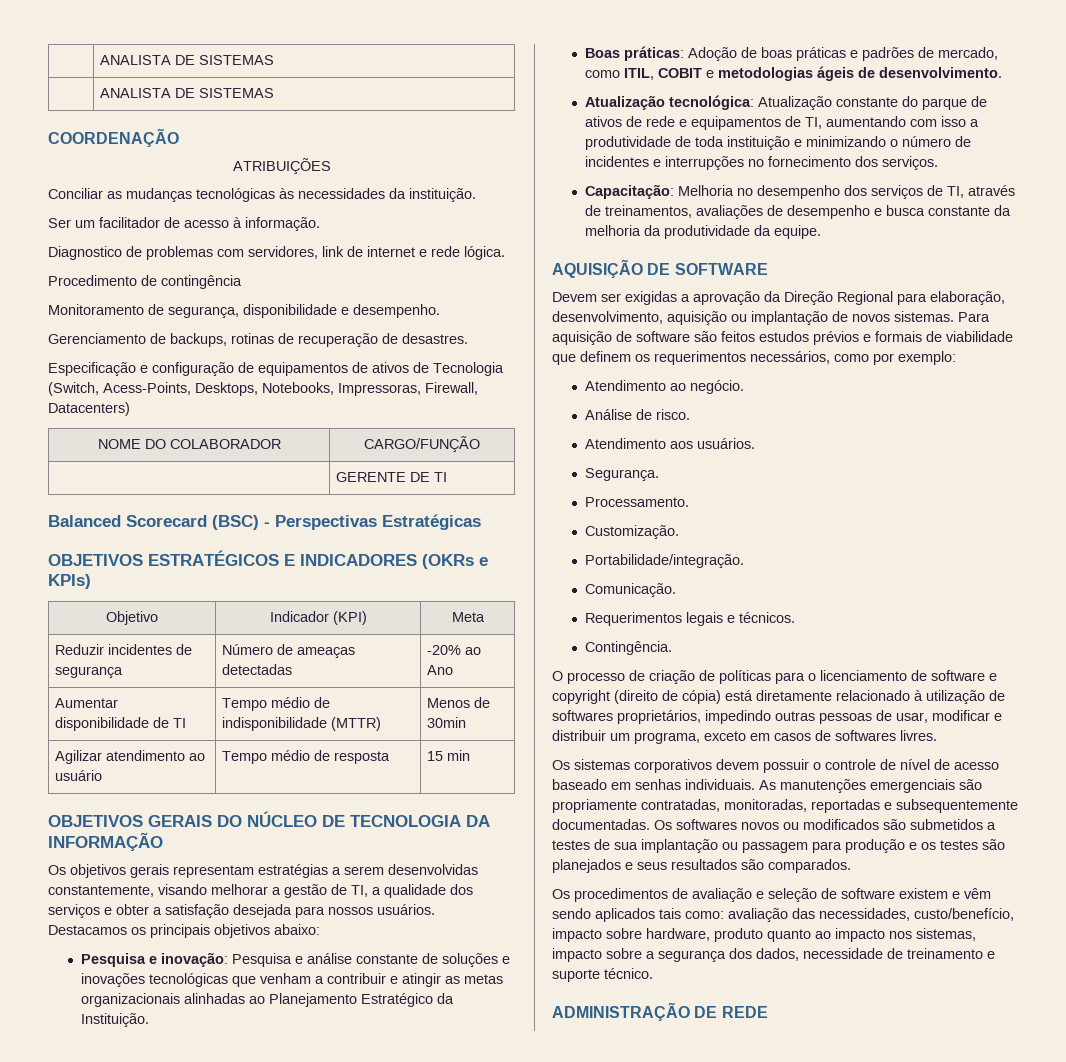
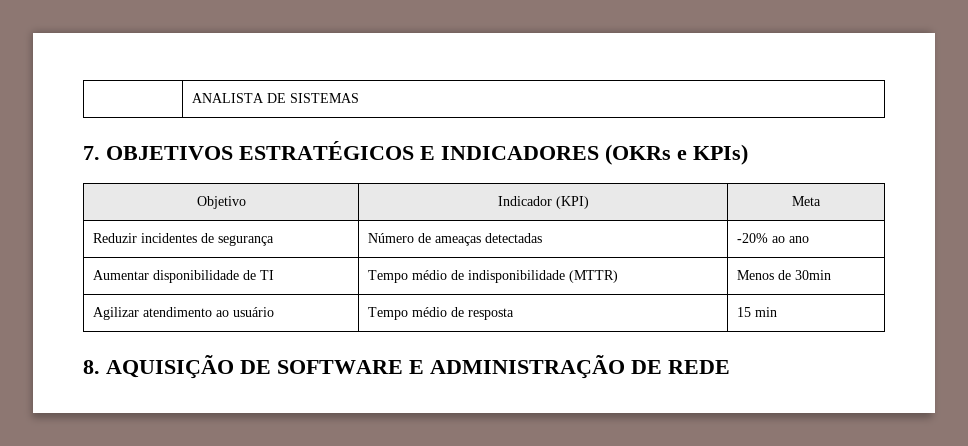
[99,55,274,65] [99,88,274,98] [48,128,179,147] [232,158,331,174] [48,188,476,202] [48,217,320,231] [48,246,505,260] [48,275,242,289] [48,304,440,318] [48,333,468,347] [48,362,504,376] [48,382,478,396] [48,402,130,416] [97,439,281,449] [364,436,480,452] [335,472,447,482] [48,514,481,530] | ANALISTA DE SISTEMAS // | ANALISTA DE SISTEMAS // COORDENAÇÃO // ATRIBUIÇÕES // Conciliar as mudanças tecnológicas às necessidades da instituição. // Ser um facilitador de acesso à informação. // Diagnostico de problemas com servidores, link de internet e rede lógica. // Procedimento de contingência // Monitoramento de segurança, disponibilidade e desempenho. // Gerenciamento de backups, rotinas de recuperação de desastres. // Especificação e configuração de equipamentos de ativos de Tecnologia (Switch, Acess-Points, Desktops, Notebooks, Impressoras, Firewall, Datacenters) // NOME DO COLABORADOR | CARGO/FUNÇÃO // | GERENTE DE TI // Balanced Scorecard (BSC) - Perspectivas Estratégicas // -> [191,93,359,103] [83,146,100,160] | ANALISTA DE SISTEMAS // 7.
[426,665,453,675] Ano -> [788,236,809,243] ano
[48,811,490,827] [48,832,163,851] [48,864,478,878] [48,884,473,898] [48,904,435,918] [48,924,320,938] [81,952,511,967] [81,973,504,987] [81,993,455,1007] [81,1013,150,1027] [585,46,999,61] [585,66,1003,81] [585,95,988,110] [585,116,980,130] [585,136,972,150] [585,156,939,170] [585,184,1016,199] [585,205,1012,219] [585,225,822,239] [552,259,768,278] [552,291,1005,305] [552,311,990,325] [552,331,1013,345] [552,351,956,365] [585,380,745,394] [585,409,691,420] [585,438,756,449] [585,468,660,481] [585,497,690,507] [585,525,680,539] [585,554,745,568] [585,583,677,597] [585,612,796,626] [585,641,673,655] [552,670,997,684] [552,690,1005,704] [552,710,1002,724] [552,730,937,744] [552,759,999,773] [552,779,982,793] [552,799,1018,813] [552,819,996,830] [552,839,1005,853] [552,859,851,873] [552,888,991,902] [552,908,1014,922] [552,928,976,942] [552,948,995,962] [552,968,653,982] OBJETIVOS GERAIS DO NÚCLEO DE TECNOLOGIA DA INFORMAÇÃO // Os objetivos gerais representam estratégias a serem desenvolvidas constantemente, visando melhorar a gestão de TI, a qualidade dos serviços e obter a satisfação desejada para nossos usuários. Destacamos os principais objetivos abaixo: // Pesquisa e inovação: Pesquisa e análise constante de soluções e inovações tecnológicas que venham a contribuir e atingir as metas organizacionais alinhadas ao Planejamento Estratégico da Instituição. // Boas práticas: Adoção de boas práticas e padrões de mercado, como ITIL, COBIT e metodologias ágeis de desenvolvimento. // Atualização tecnológica: Atualização constante do parque de ativos de rede e equipamentos de TI, aumentando com isso a produtividade de toda instituição e minimizando o número de incidentes e interrupções no fornecimento dos serviços. // Capacitação: Melhoria no desempenho dos serviços de TI, através de treinamentos, avaliações de desempenho e busca constante da melhoria da produtividade da equipe. // AQUISIÇÃO DE SOFTWARE // Devem ser exigidas a aprovação da Direção Regional para elaboração, desenvolvimento, aquisição ou implantação de novos sistemas. Para aquisição de software são feitos estudos prévios e formais de viabilidade que definem os requerimentos necessários, como por exemplo: // Atendimento ao negócio. // Análise de risco. // Atendimento aos usuários. // Segurança. // Processamento. // Customização. // Portabilidade/integração. // Comunicação. // Requerimentos legais e técnicos. // Contingência. // O processo de criação de políticas para o licenciamento de software e copyright (direito de cópia) está diretamente relacionado à utilização de softwares proprietários, impedindo outras pessoas de usar, modificar e distribuir um programa, exceto em casos de softwares livres. // Os sistemas corporativos devem possuir o controle de nível de acesso baseado em senhas individuais. As manutenções emergenciais são propriamente contratadas, monitoradas, reportadas e subsequentemente documentadas. Os softwares novos ou modificados são submetidos a testes de sua implantação ou passagem para produção e os testes são planejados e seus resultados são comparados. // Os procedimentos de avaliação e seleção de software existem e vêm sendo aplicados tais como: avaliação das necessidades, custo/benefício, impacto sobre hardware, produto quanto ao impacto nos sistemas, impacto sobre a segurança dos dados, necessidade de treinamento e suporte técnico. // -> [83,355,424,379] 8. AQUISIÇÃO DE SOFTWARE E

